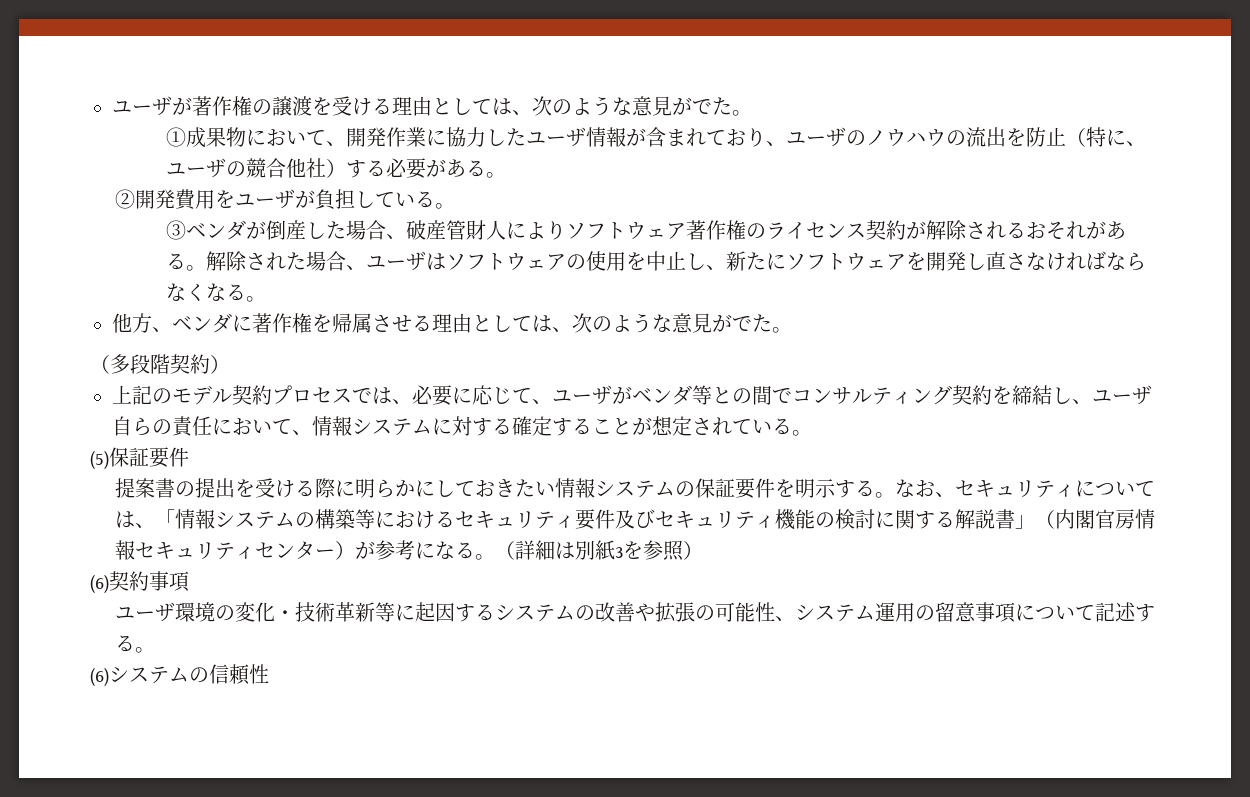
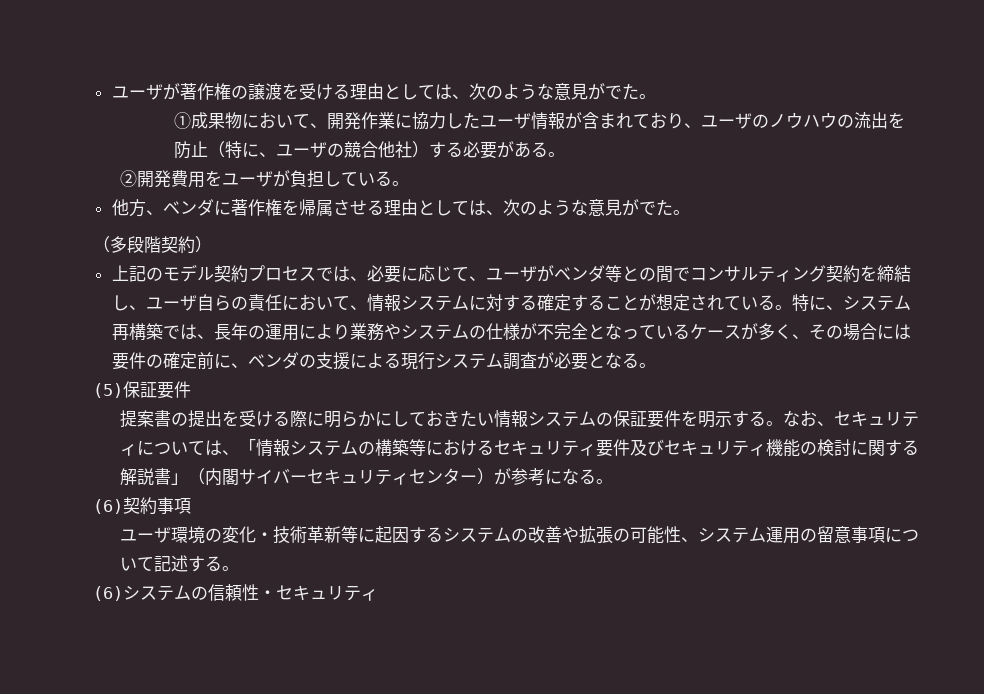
[165,220,1126,240] [165,251,1146,271] [165,283,266,302] // ③ベンダが倒産した場合、破産管財人によりソフトウェア著作権のライセンス契約が解除されるおそれがある。解除された場合、ユーザはソフトウェアの使用を中止し、新たにソフトウェアを開発し直さなければならなくなる。 -> (410, 183) none
(812, 433) none -> [791,294,911,311] [111,323,911,341] [111,352,656,370] 特に、システム再構築では、長年の運用により業務やシステムの仕様が不完全となっているケースが多く、その場合には要件の確定前に、ベンダの支援による現行システム調査が必要となる。
[1095,509,1156,529] [115,540,136,560] 官房情報 -> [239,469,308,485] サイバー
[495,540,704,561] （詳細は別紙3を参照） -> (614, 481) none
(269, 674) none -> [259,585,378,601] ・セキュリティ

